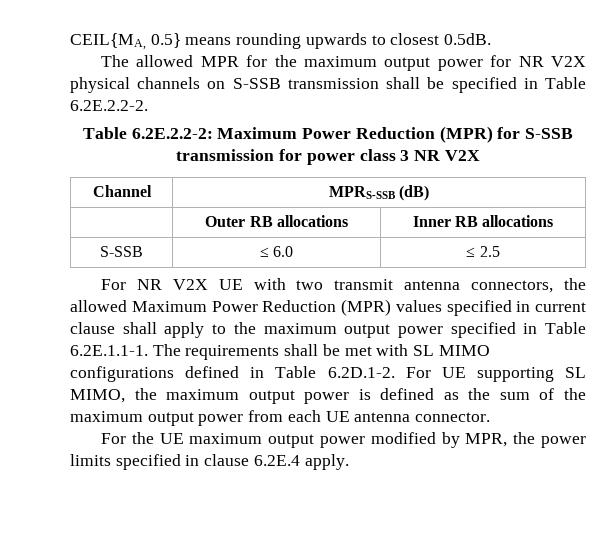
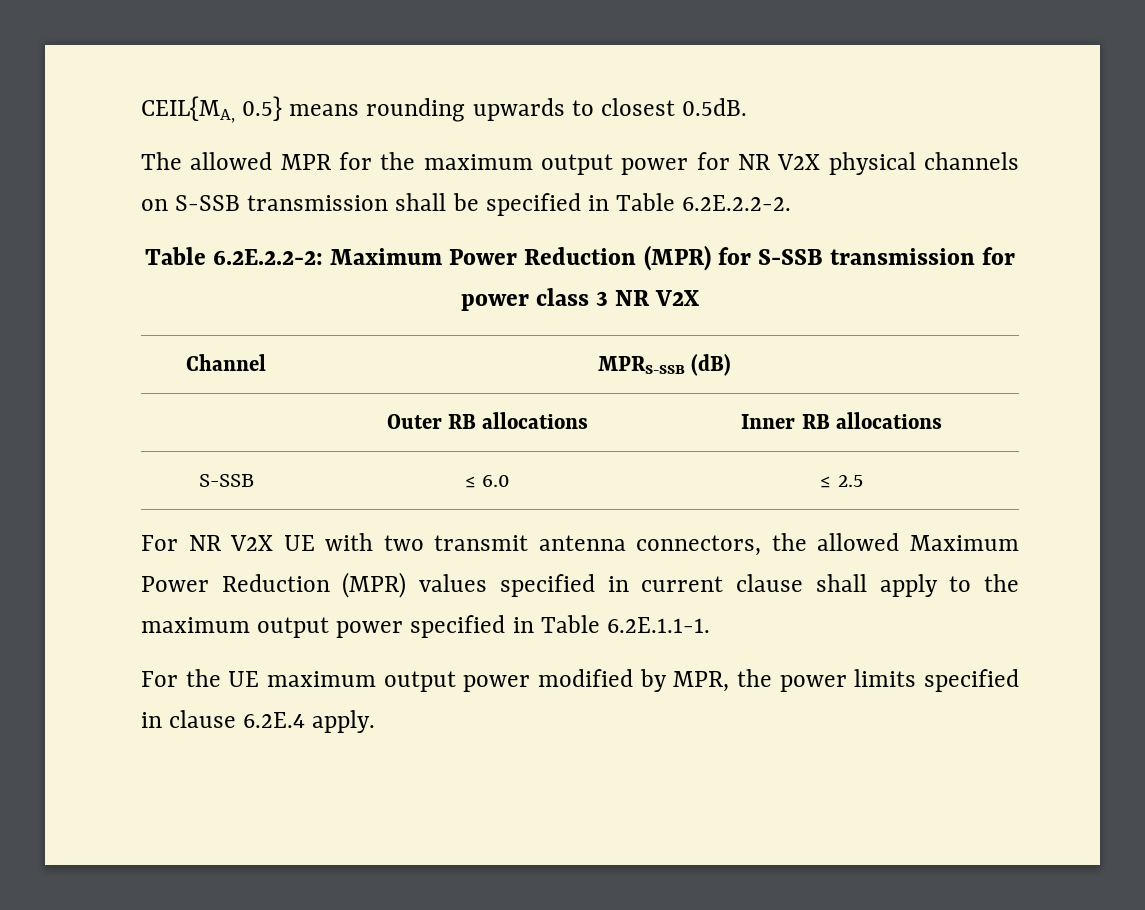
[152,344,490,360] [70,366,586,382] [70,388,586,404] [70,410,491,426] The requirements shall be met with SL MIMO configurations defined in Table 6.2D.1-2. For UE supporting SL MIMO, the maximum output power is defined as the sum of the maximum output power from each UE antenna connector. -> (710, 625) none

